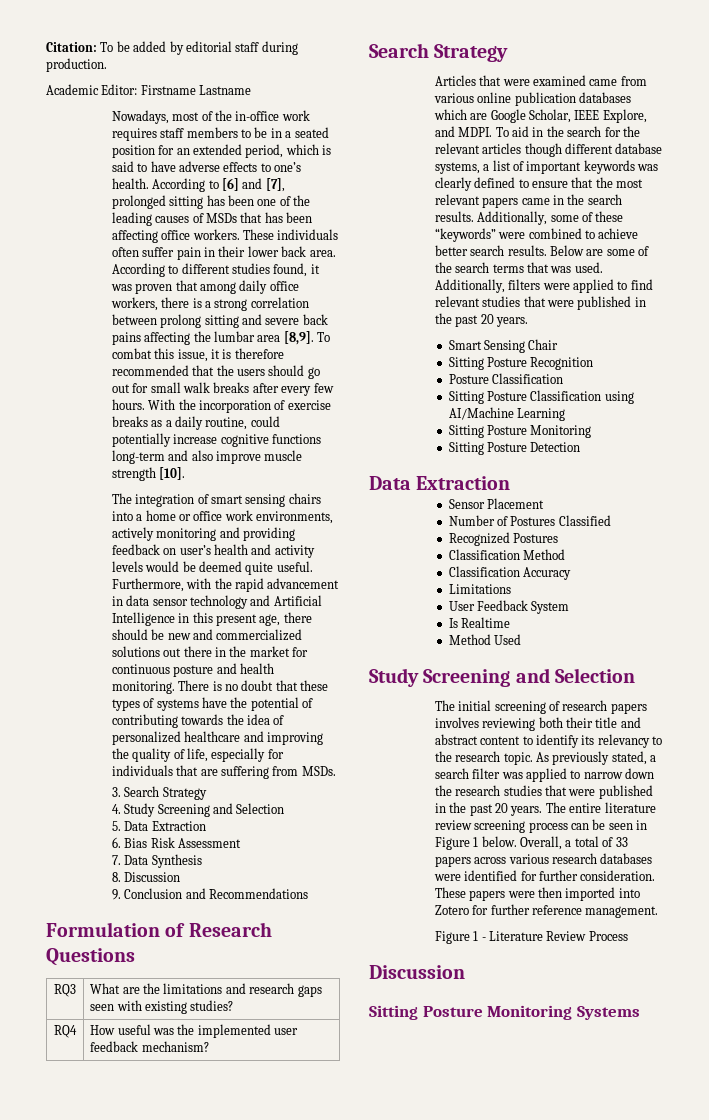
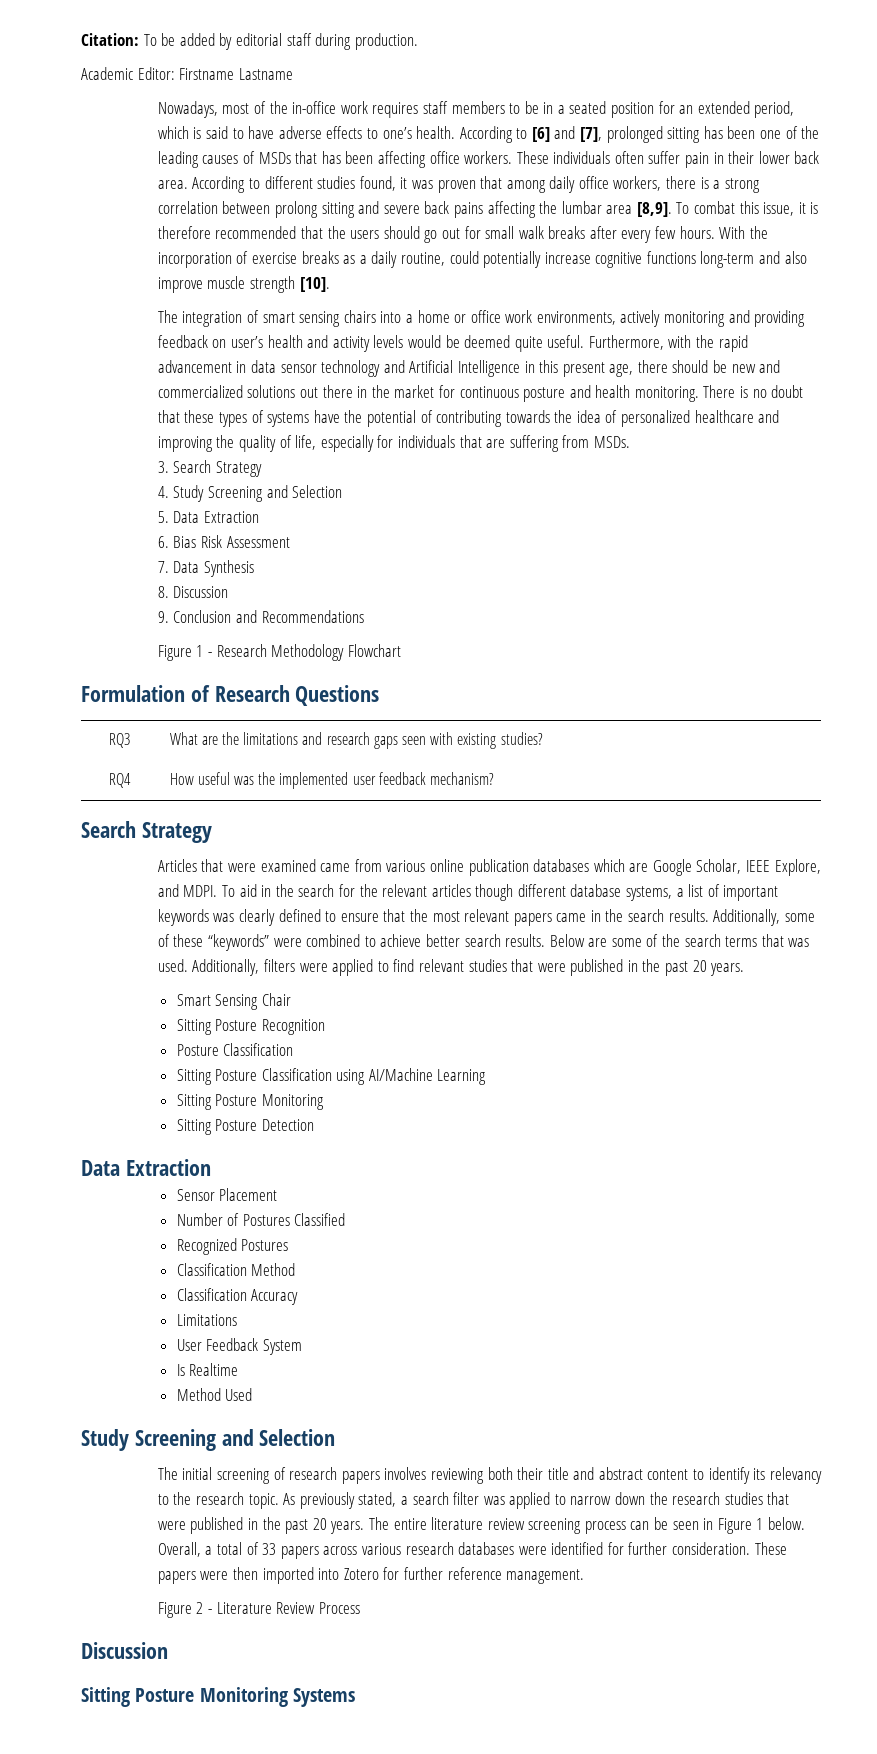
(309, 893) none -> [157,644,401,661] // Figure 1 - Research Methodology Flowchart
[473,931,479,941] 1 -> [196,1602,204,1614] 2

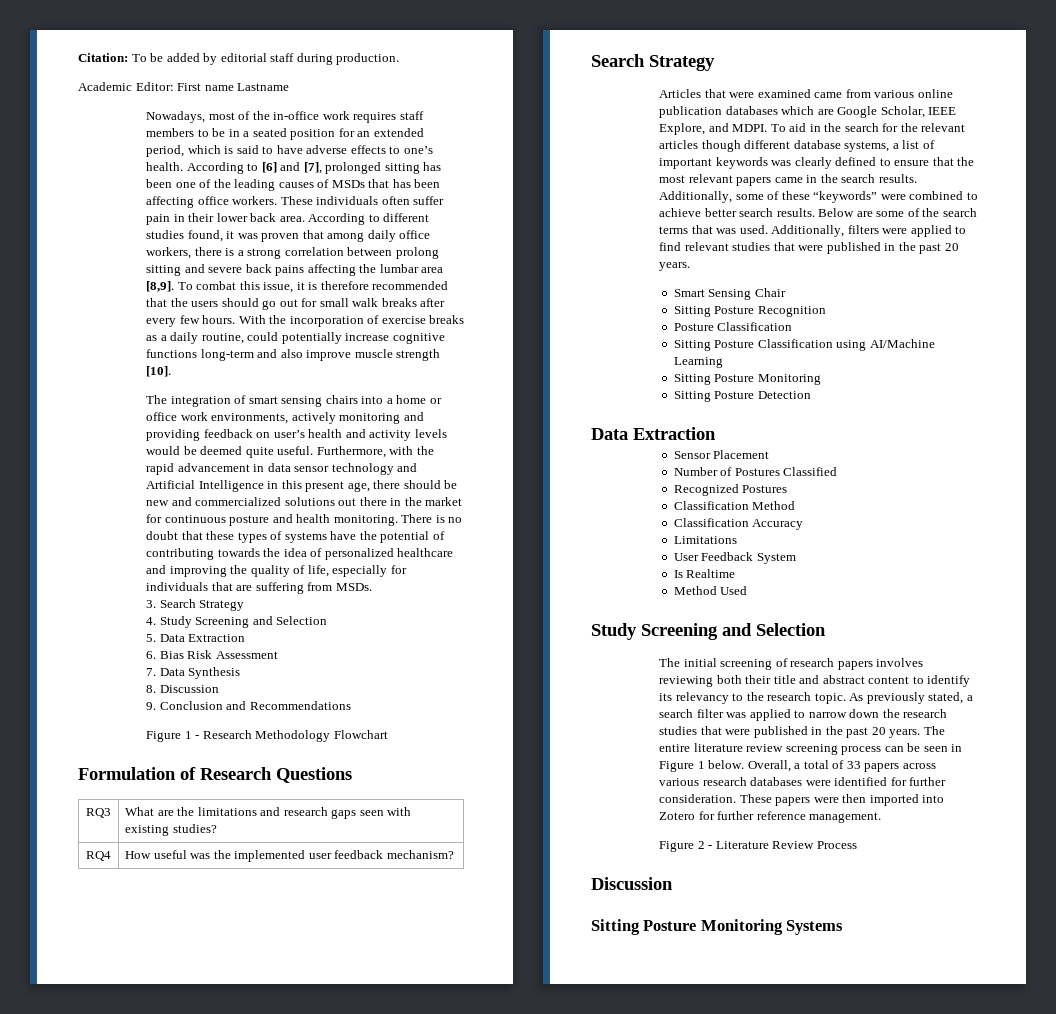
[179,68,235,80] Firstname -> [177,83,234,91] First name

